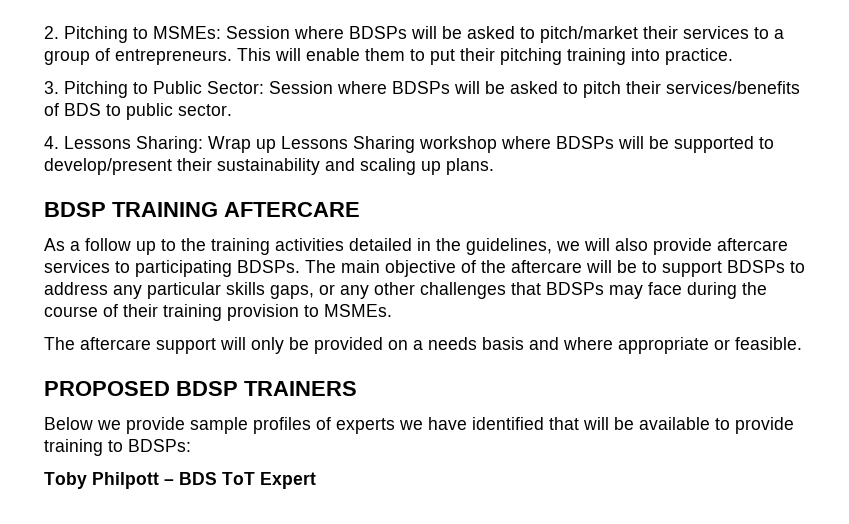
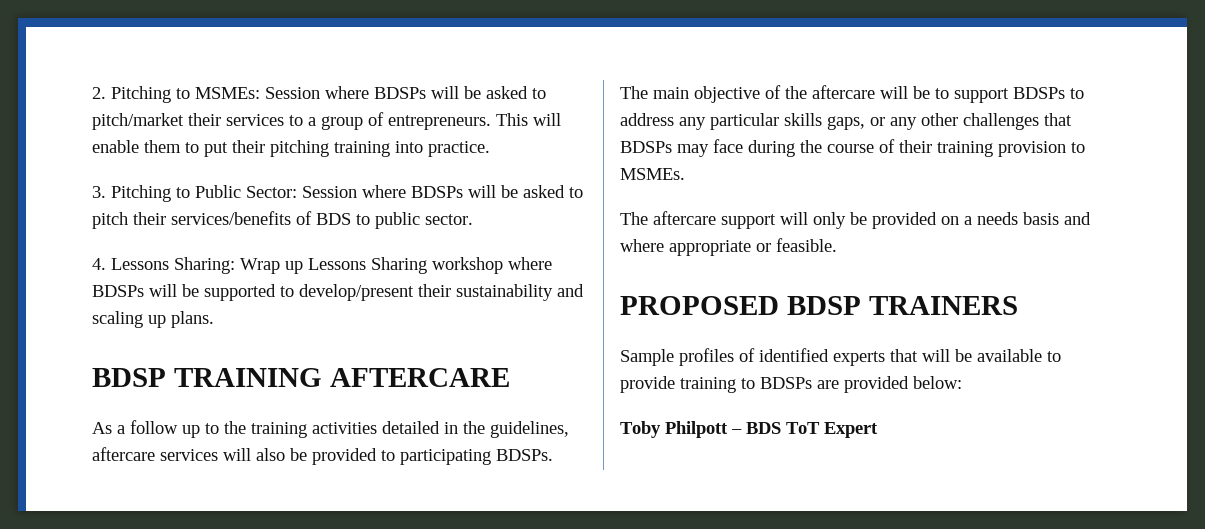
[556,238,788,255] [44,260,110,273] we will also provide aftercare services -> [92,447,377,465] aftercare services will also be provided
[44,417,544,434] Below we provide sample profiles of experts we have identified -> [620,348,885,366] Sample profiles of identified experts
[128,439,191,452] BDSPs: -> [760,376,962,393] BDSPs are provided below:

